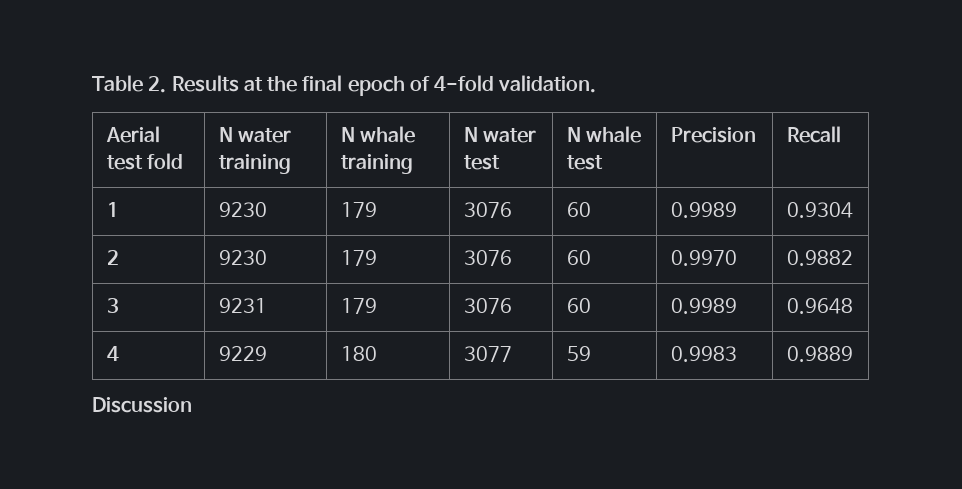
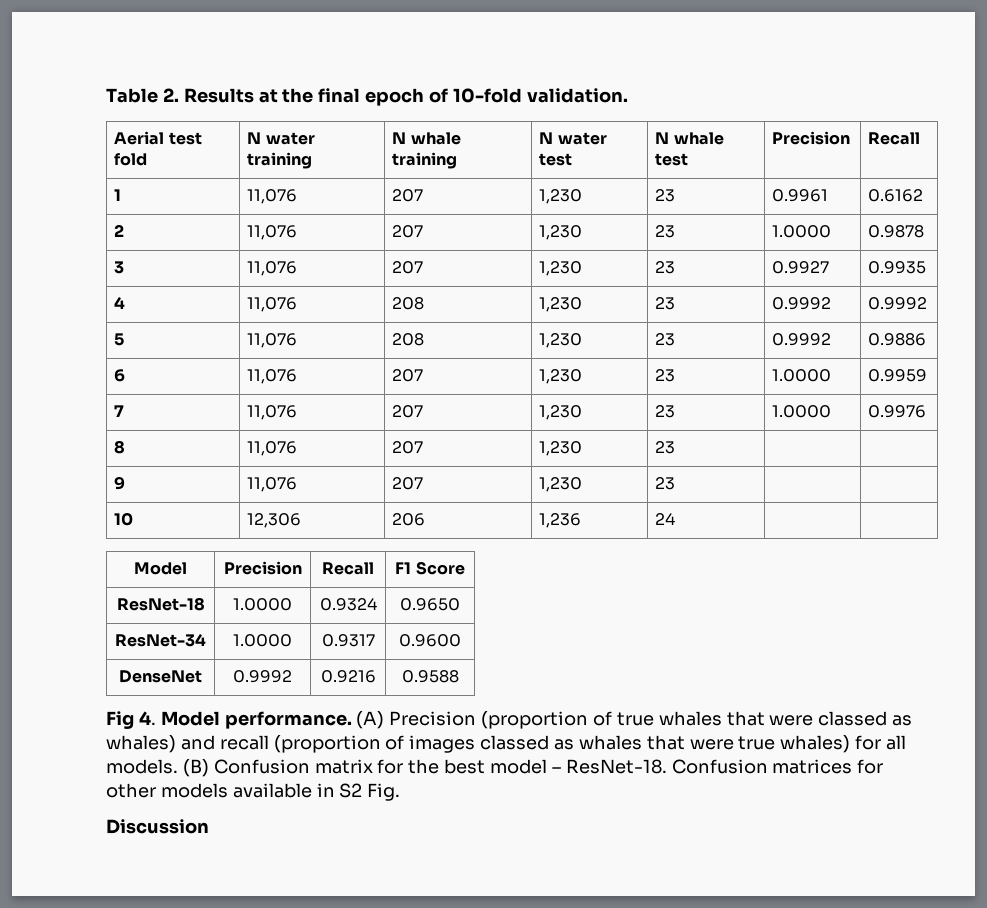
[434,75,495,92] 4-fold -> [452,88,522,103] 10-fold
[218,202,267,217] [340,202,377,218] [463,202,512,218] [566,202,591,217] [670,202,737,218] [786,202,853,218] [106,250,119,265] [218,250,267,265] [340,250,377,266] [463,250,512,266] [566,250,591,265] [670,250,737,266] [786,250,853,266] [106,298,119,313] [218,298,267,313] [340,298,377,314] [463,298,512,314] [566,298,591,313] [670,298,737,314] [786,298,853,314] [106,346,119,361] [218,346,267,361] [340,346,377,361] [463,346,512,362] [566,346,591,361] [670,346,737,362] [786,346,853,362] 9230 | 179 | 3076 | 60 | 0.9989 | 0.9304 // 2 | 9230 | 179 | 3076 | 60 | 0.9970 | 0.9882 // 3 | 9231 | 179 | 3076 | 60 | 0.9989 | 0.9648 // 4 | 9229 | 180 | 3077 | 59 | 0.9983 | 0.9889 -> [247,189,298,204] [392,189,424,202] [539,189,583,204] [655,189,676,202] [772,189,829,202] [868,189,924,202] [114,224,125,237] [247,225,298,240] [392,225,424,238] [539,225,583,240] [655,225,676,238] [772,225,832,238] [868,225,925,238] [114,261,125,274] [247,261,298,276] [392,261,424,274] [539,261,583,276] [655,261,676,274] [772,261,830,274] [868,261,927,274] [114,296,126,309] [247,297,298,312] [392,297,425,310] [539,297,583,312] [655,297,676,310] [772,297,832,310] [868,297,928,310] [114,333,125,346] [247,333,298,348] [392,333,425,346] [539,333,583,348] [655,333,676,346] [772,333,832,346] [868,333,927,346] [114,369,126,382] [247,369,298,384] [392,369,424,382] [539,369,583,384] [655,369,676,382] [772,369,832,382] [868,369,928,382] [114,405,125,417] [247,405,298,420] [392,405,424,418] [539,405,583,420] [655,405,676,418] [772,405,832,418] [868,405,927,418] [114,440,126,454] [247,441,298,456] [392,441,424,454] [539,441,583,456] [655,441,676,454] [114,476,126,490] [247,477,298,492] [392,477,424,490] [539,477,583,492] [655,477,676,490] [114,512,134,526] [247,513,302,528] [392,513,426,526] [539,513,582,528] [655,513,676,525] [134,562,187,575] [223,561,302,575] [322,562,374,575] [395,561,465,575] [116,597,205,611] [233,598,292,611] [319,598,377,611] [400,598,460,611] [115,633,206,647] [233,634,292,647] [321,634,375,647] [399,634,461,647] [119,670,202,683] [233,670,292,683] [320,670,376,683] [401,670,459,683] [106,711,913,729] [106,735,907,753] [106,759,884,777] [106,783,401,801] 11,076 | 207 | 1,230 | 23 | 0.9961 | 0.6162 // 2 | 11,076 | 207 | 1,230 | 23 | 1.0000 | 0.9878 // 3 | 11,076 | 207 | 1,230 | 23 | 0.9927 | 0.9935 // 4 | 11,076 | 208 | 1,230 | 23 | 0.9992 | 0.9992 // 5 | 11,076 | 208 | 1,230 | 23 | 0.9992 | 0.9886 // 6 | 11,076 | 207 | 1,230 | 23 | 1.0000 | 0.9959 // 7 | 11,076 | 207 | 1,230 | 23 | 1.0000 | 0.9976 // 8 | 11,076 | 207 | 1,230 | 23 | | // 9 | 11,076 | 207 | 1,230 | 23 | | // 10 | 12,306 | 206 | 1,236 | 24 | | // Model | Precision | Recall | F1 Score // ResNet-18 | 1.0000 | 0.9324 | 0.9650 // ResNet-34 | 1.0000 | 0.9317 | 0.9600 // DenseNet | 0.9992 | 0.9216 | 0.9588 // Fig 4. Model performance. (A) Precision (proportion of true whales that were classed as whales) and recall (proportion of images classed as whales that were true whales) for all models. (B) Confusion matrix for the best model – ResNet-18. Confusion matrices for other models available in S2 Fig.

